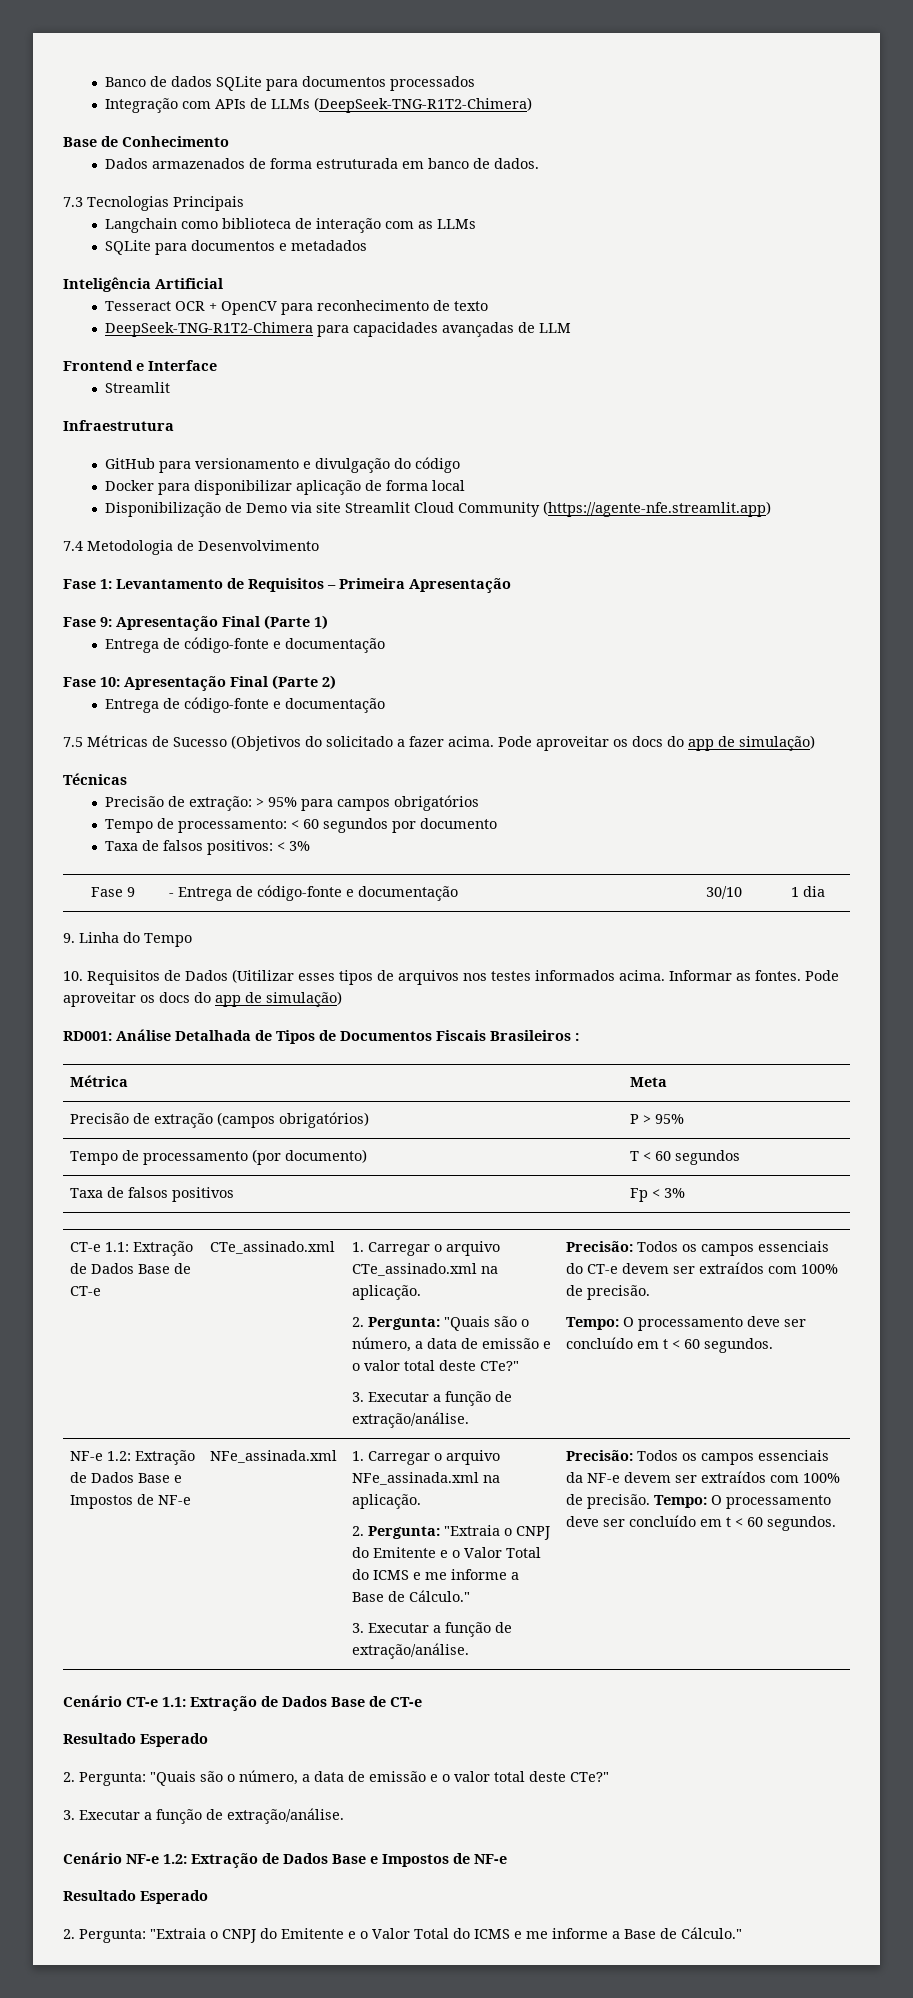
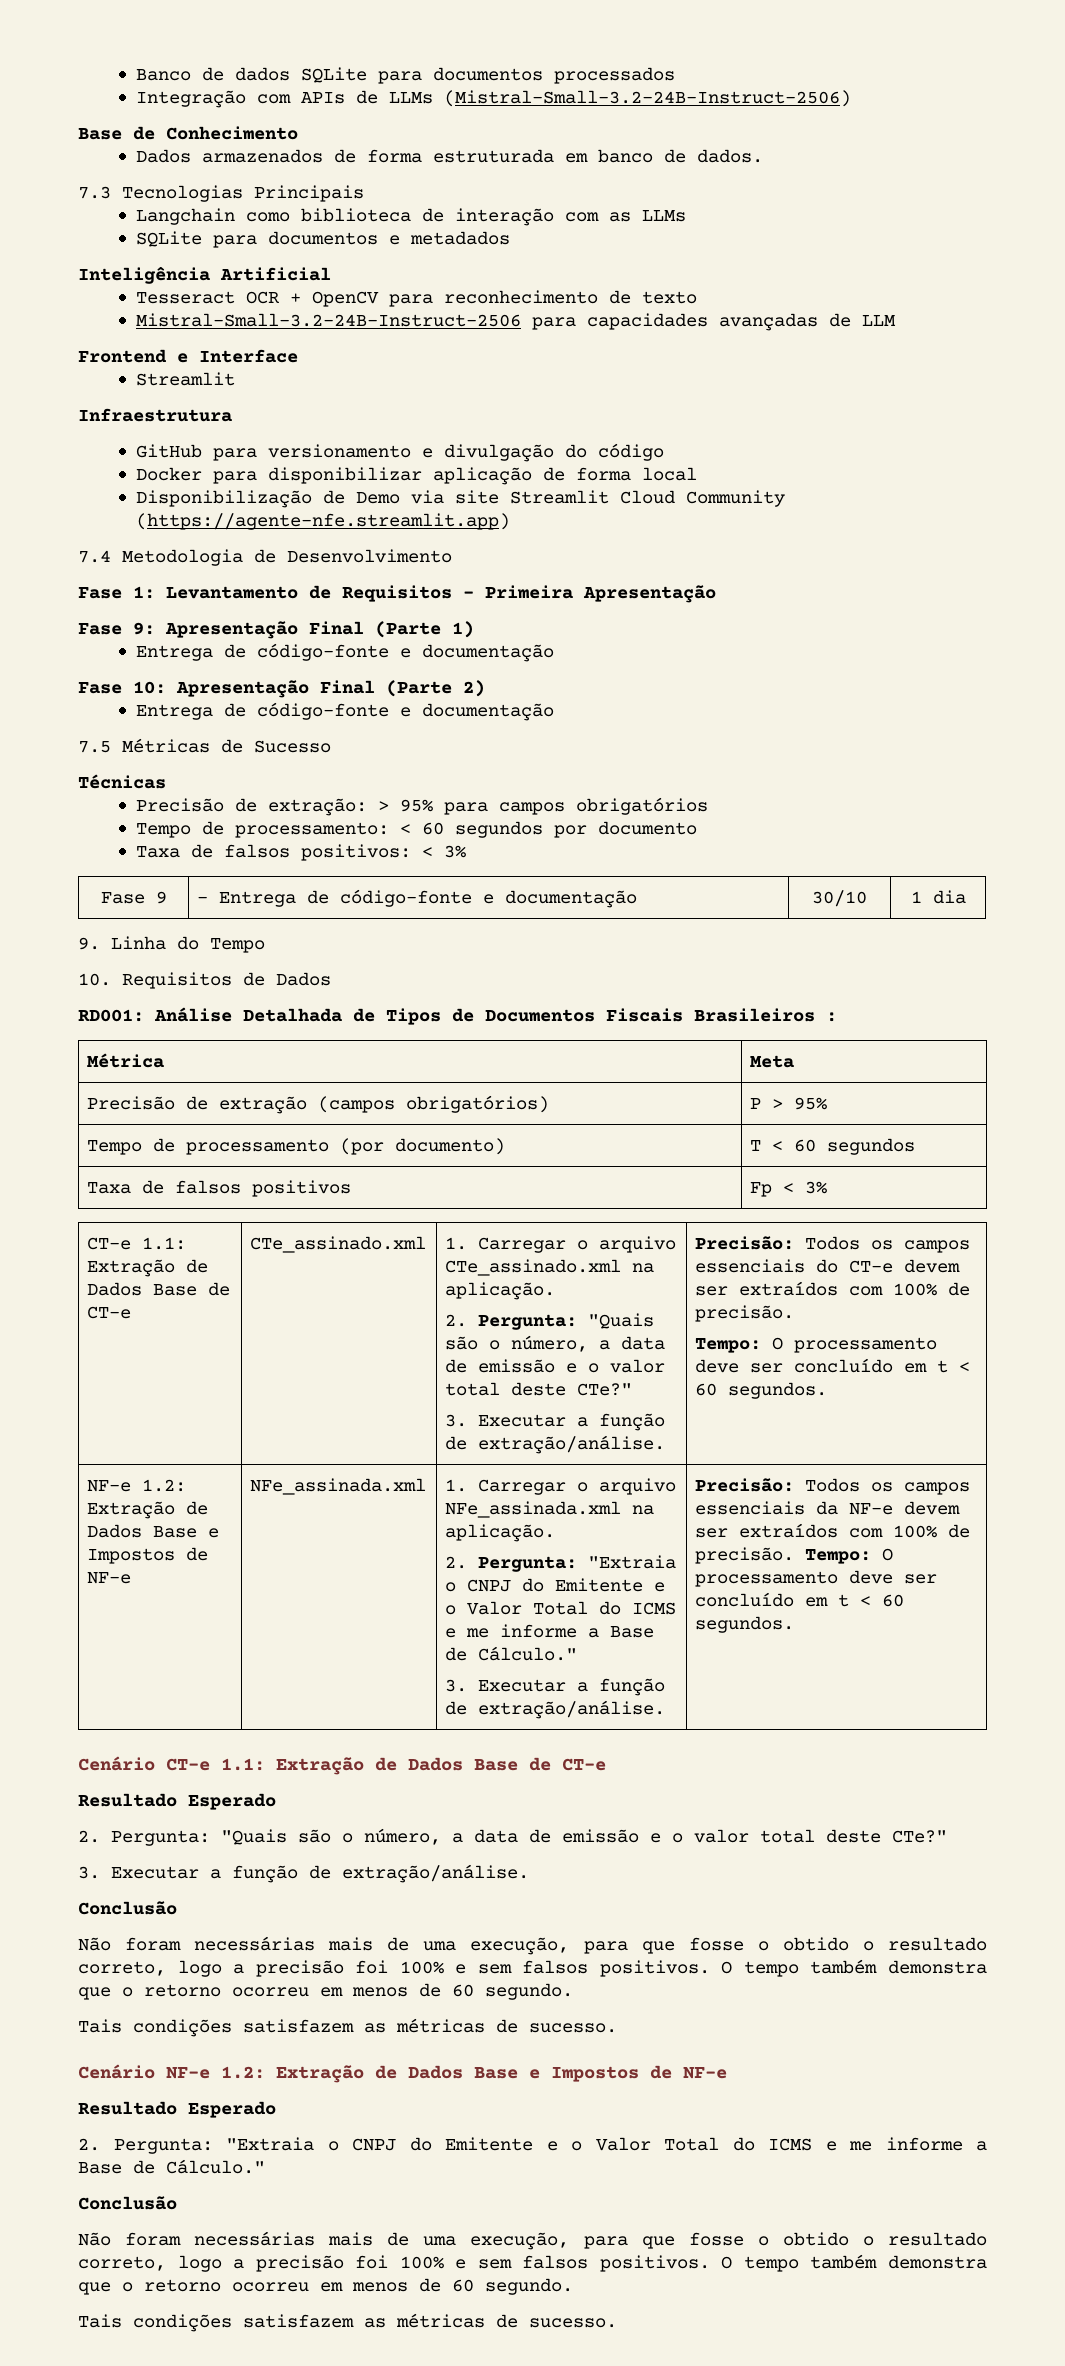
[314,97,533,113] (DeepSeek-TNG-R1T2-Chimera) -> [444,90,852,107] (Mistral-Small-3.2-24B-Instruct-2506)
[105,322,314,337] DeepSeek-TNG-R1T2-Chimera -> [136,313,522,327] Mistral-Small-3.2-24B-Instruct-2506
[231,735,815,751] (Objetivos do solicitado a fazer acima. Pode aproveitar os docs do app de simulação) -> (331, 746) none
[232,969,839,985] [63,991,342,1007] (Uitilizar esses tipos de arquivos nos testes informados acima. Informar as fontes. Pode aproveitar os docs do app de simulação) -> (331, 979) none
(344, 1816) none -> [78,1901,177,1915] [78,1936,988,1955] [78,1959,988,1977] [78,1983,573,2000] [78,2018,617,2037] // Conclusão // Não foram necessárias mais de uma execução, para que fosse o obtido o resultado correto, logo a precisão foi 100% e sem falsos positivos. O tempo também demonstra que o retorno ocorreu em menos de 60 segundo. // Tais condições satisfazem as métricas de sucesso.
(742, 1933) none -> [78,2196,177,2210] [78,2231,988,2250] [78,2254,988,2272] [78,2278,573,2295] [78,2313,617,2332] // Conclusão // Não foram necessárias mais de uma execução, para que fosse o obtido o resultado correto, logo a precisão foi 100% e sem falsos positivos. O tempo também demonstra que o retorno ocorreu em menos de 60 segundo. // Tais condições satisfazem as métricas de sucesso.

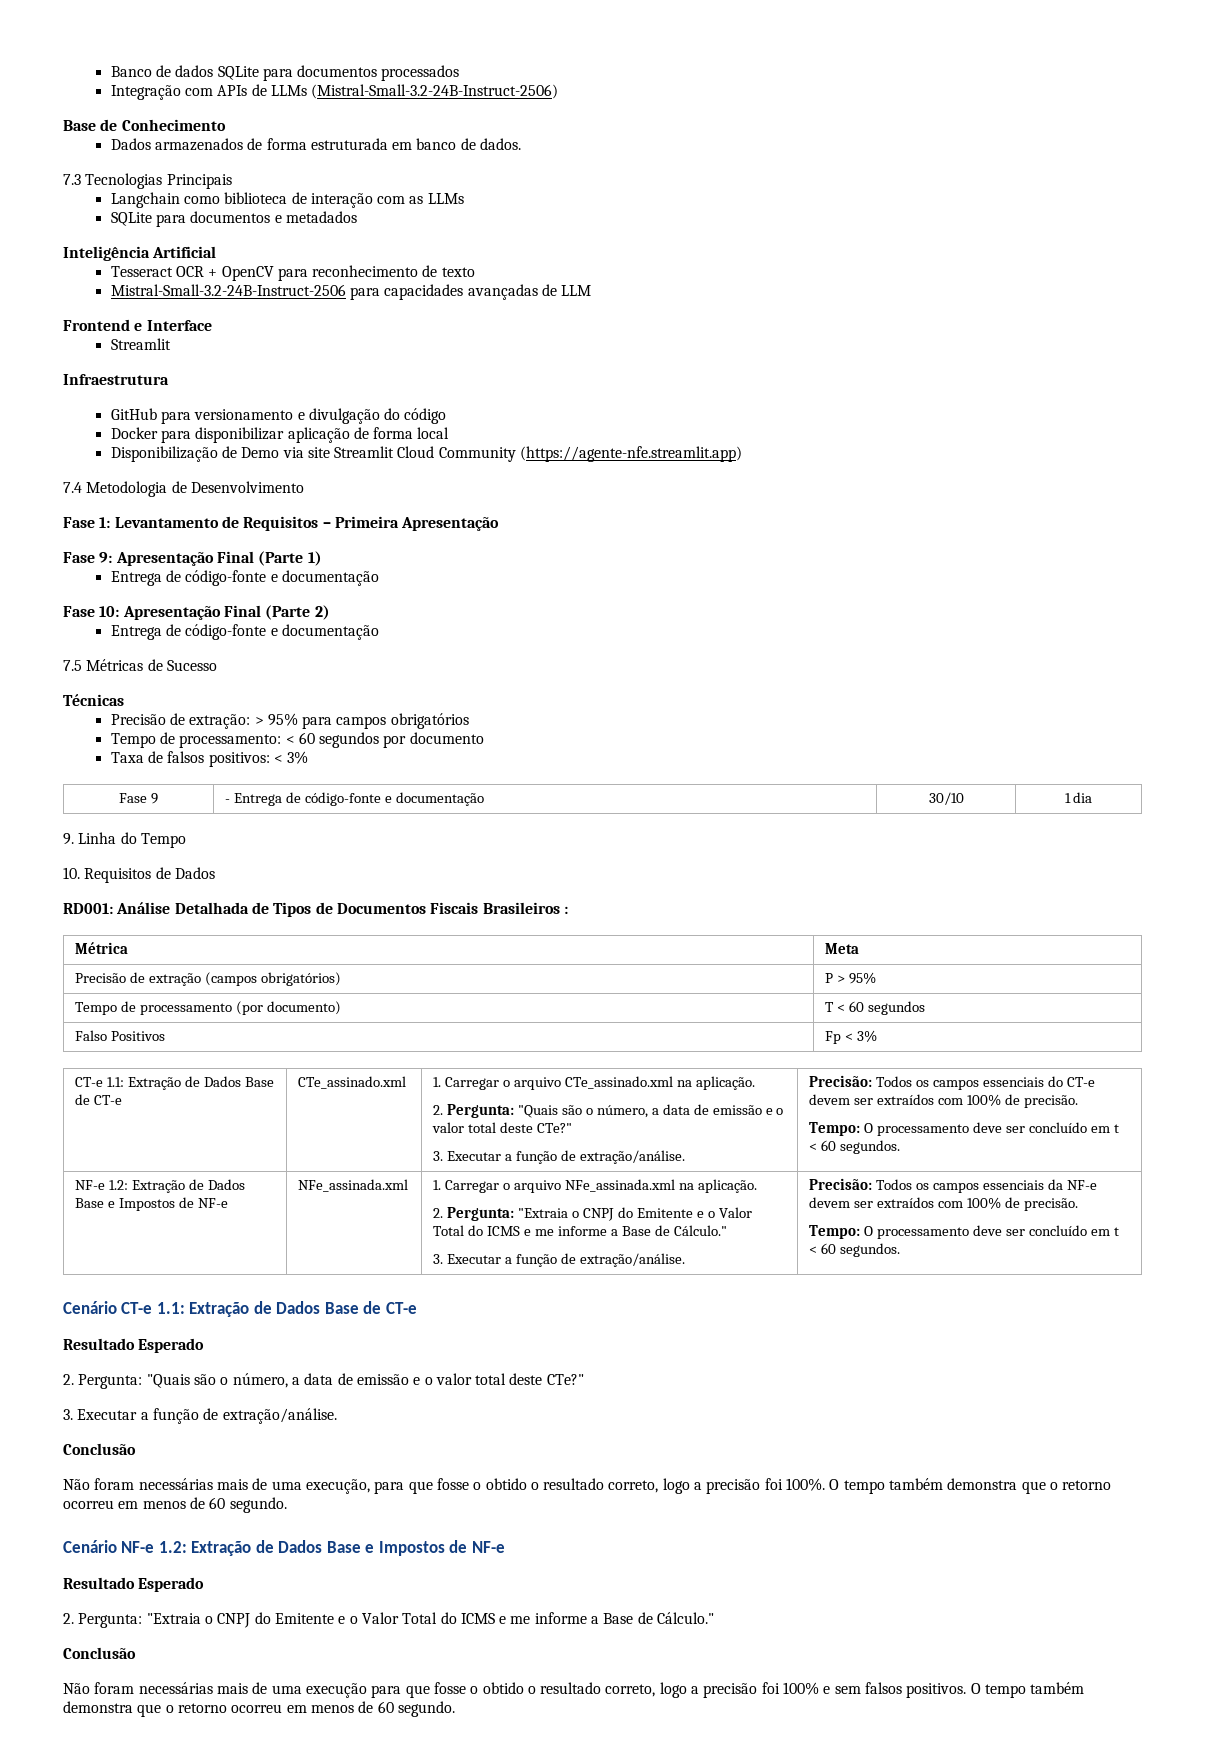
[87,1180,352,1197] Taxa de falsos positivos -> [75,1030,166,1041] Falso Positivos
(795, 1555) none -> (1078, 1204) //
[399,1960,710,1977] 100% e sem falsos positivos. -> [786,1478,826,1491] 100%.
[78,2018,617,2037] // Tais condições satisfazem as métricas de sucesso. -> (287, 1505) none
[470,2232,570,2250] execução, -> [305,1683,367,1698] execução
[78,2313,617,2332] // Tais condições satisfazem as métricas de sucesso. -> (455, 1709) none

